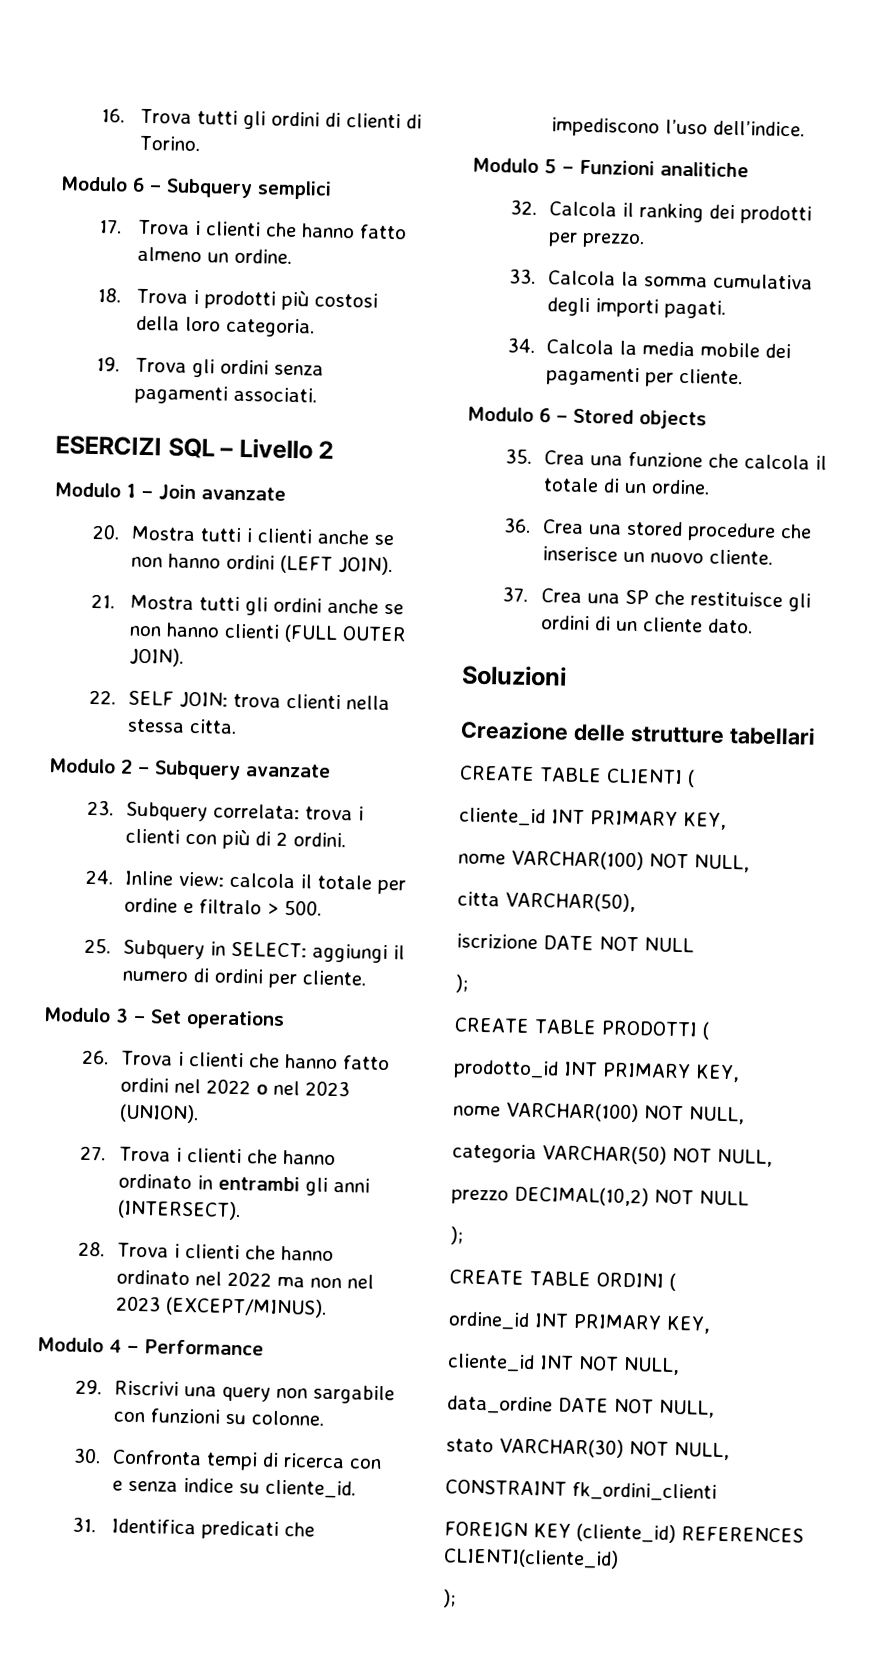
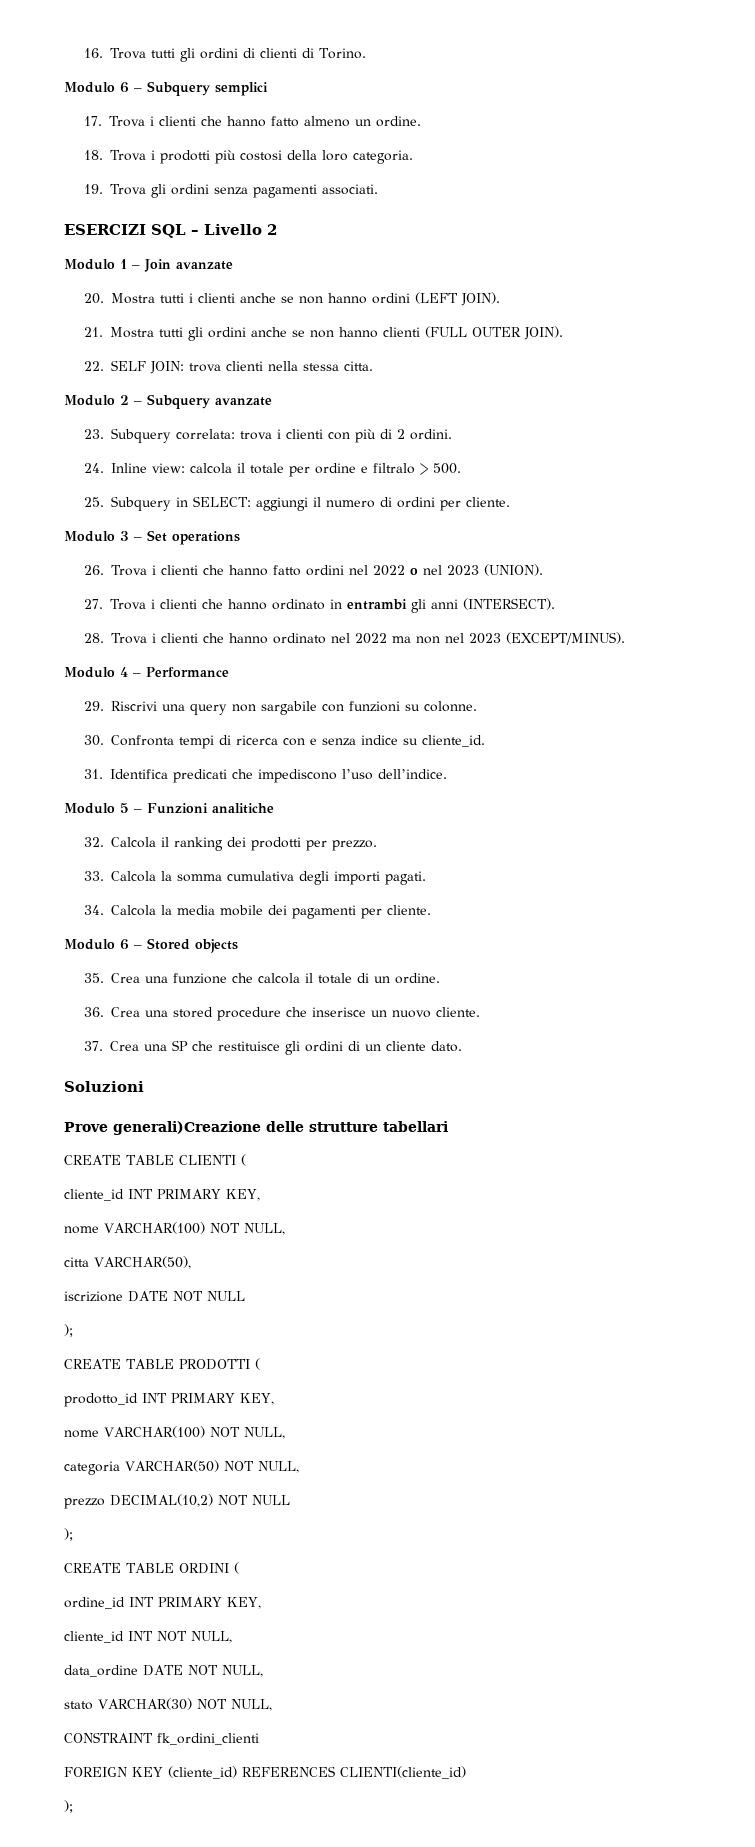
[460,720,569,741] Creazione -> [64,1121,261,1135] Prove generali)Creazione

